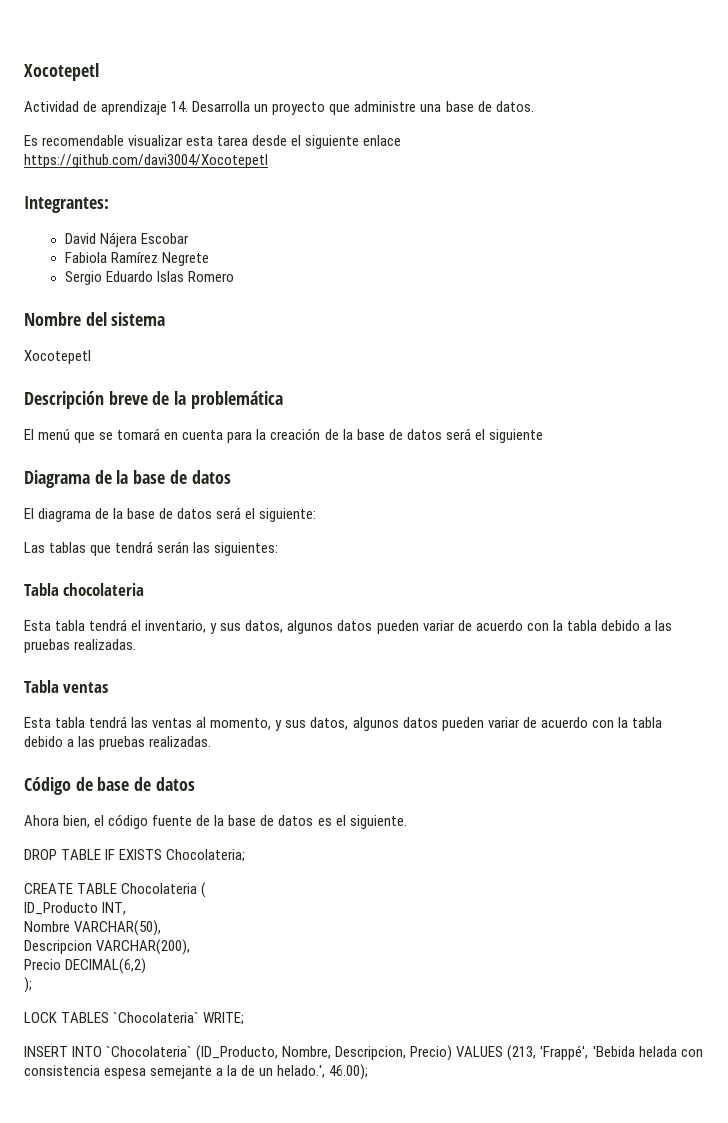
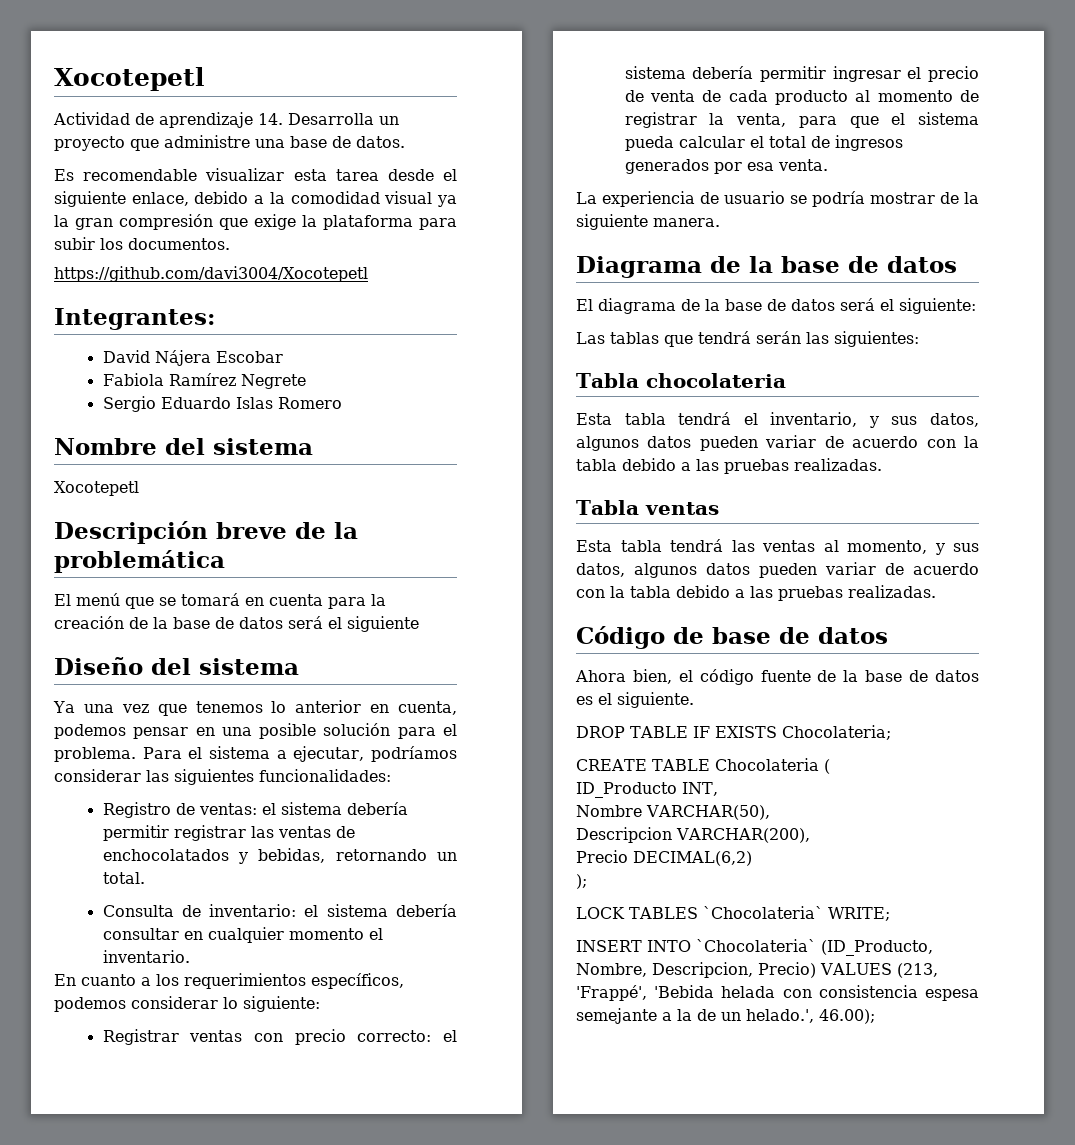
[363,135,402,146] enlace -> [131,191,458,207] [54,214,457,230] [54,237,230,250] enlace, debido a la comodidad visual ya la gran compresión que exige la plataforma para subir los documentos.
(543, 436) none -> [54,657,299,675] [53,700,457,716] [54,723,457,739] [54,746,457,762] [54,769,391,785] [102,802,408,818] [102,825,355,841] [102,848,457,864] [102,872,145,884] [102,904,457,917] [102,927,383,943] [102,950,190,963] [54,973,404,989] [54,996,320,1012] [102,1029,457,1045] [624,66,979,82] [624,90,979,105] [624,112,979,128] [624,135,903,151] [624,159,828,174] [576,191,979,207] [576,214,720,230] // Diseño del sistema // Ya una vez que tenemos lo anterior en cuenta, podemos pensar en una posible solución para el problema. Para el sistema a ejecutar, podríamos considerar las siguientes funcionalidades: // Registro de ventas: el sistema debería permitir registrar las ventas de enchocolatados y bebidas, retornando un total. // Consulta de inventario: el sistema debería consultar en cualquier momento el inventario. // En cuanto a los requerimientos específicos, podemos considerar lo siguiente: // Registrar ventas con precio correcto: el sistema debería permitir ingresar el precio de venta de cada producto al momento de registrar la venta, para que el sistema pueda calcular el total de ingresos generados por esa venta. // La experiencia de usuario se podría mostrar de la siguiente manera.

